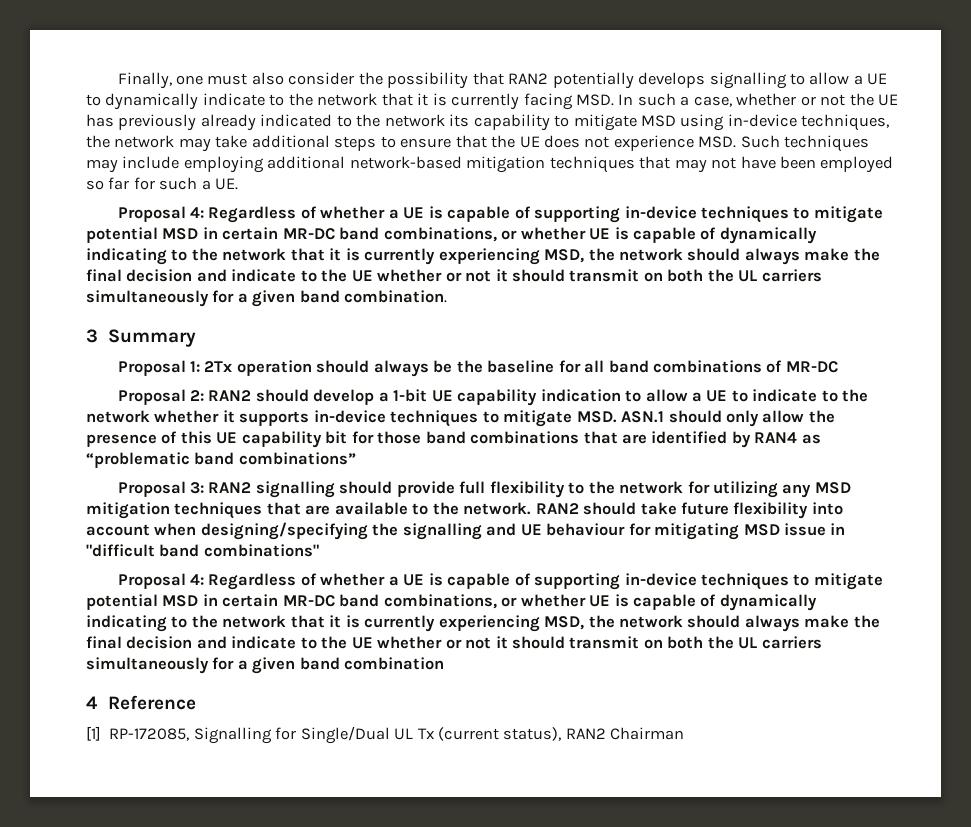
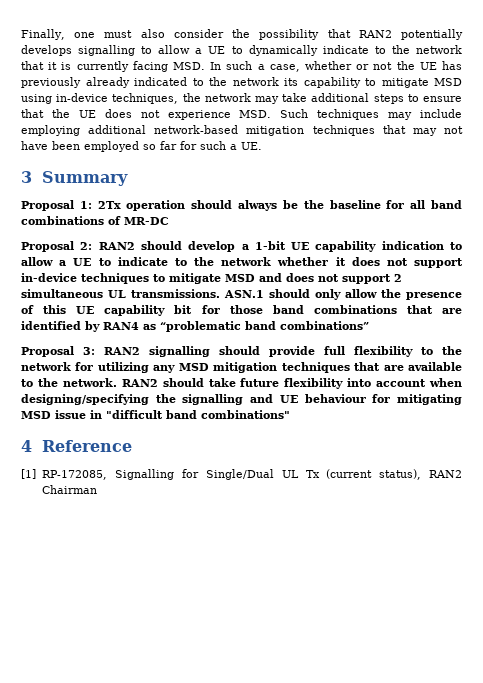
[117,206,883,223] [86,227,817,244] [86,248,880,265] [86,269,822,282] [86,290,448,307] // Proposal 4: Regardless of whether a UE is capable of supporting in-device techniques to mitigate potential MSD in certain MR-DC band combinations, or whether UE is capable of dynamically indicating to the network that it is currently experiencing MSD, the network should always make the final decision and indicate to the UE whether or not it should transmit on both the UL carriers simultaneously for a given band combination. -> (262, 146) none
[239,410,617,427] supports in-device techniques to mitigate MSD. -> [351,257,464,268] [21,273,402,284] [21,289,220,298] does not support in-device techniques to mitigate MSD and does not support 2 simultaneous UL transmissions.
[117,573,883,590] [86,594,817,611] [86,615,880,632] [86,636,822,649] [86,657,445,674] // Proposal 4: Regardless of whether a UE is capable of supporting in-device techniques to mitigate potential MSD in certain MR-DC band combinations, or whether UE is capable of dynamically indicating to the network that it is currently experiencing MSD, the network should always make the final decision and indicate to the UE whether or not it should transmit on both the UL carriers simultaneously for a given band combination -> (290, 414) none

